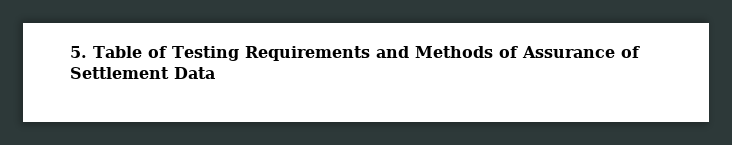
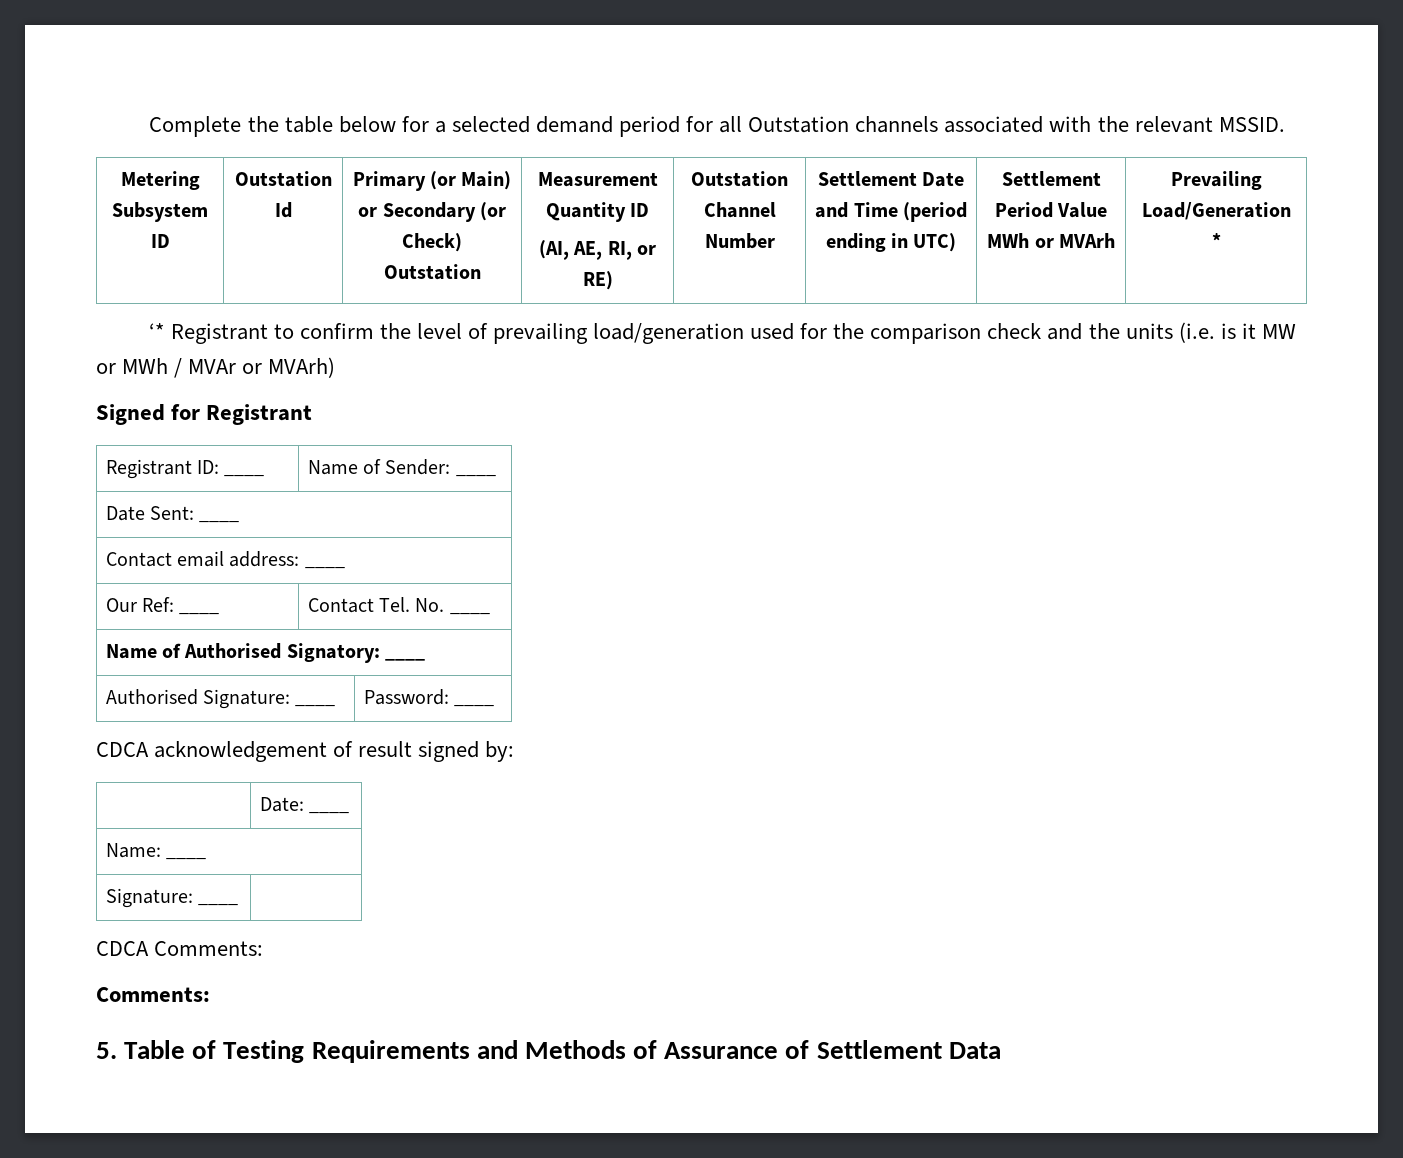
(70, 52) none -> [149,116,1285,137] [120,171,200,190] [112,202,208,222] [150,234,170,248] [234,171,332,187] [274,202,292,218] [352,171,512,191] [358,202,506,222] [402,233,462,252] [383,264,481,280] [537,172,658,187] [545,202,650,222] [538,240,657,260] [582,271,613,290] [691,171,788,187] [703,202,776,218] [704,233,775,249] [817,171,965,187] [815,202,967,222] [825,233,957,252] [1001,171,1101,186] [994,202,1108,218] [987,233,1115,248] [1170,171,1262,190] [1141,202,1291,220] [1211,233,1221,248] [149,322,1296,344] [96,357,336,378] [96,404,313,425] [105,459,219,479] [224,474,265,477] [307,459,496,477] [105,506,194,521] [199,520,240,523] [105,551,345,569] [105,597,174,612] [179,612,220,615] [307,597,445,613] [449,612,490,615] [105,643,426,663] [105,689,336,709] [363,689,494,707] [96,741,515,762] [259,797,349,814] [105,843,206,860] [105,888,238,908] [96,941,264,956] [96,987,210,1002] Complete the table below for a selected demand period for all Outstation channels associated with the relevant MSSID. // Metering Subsystem ID | Outstation Id | Primary (or Main) or Secondary (or Check) Outstation | Measurement Quantity ID // (AI, AE, RI, or RE) | Outstation Channel Number | Settlement Date and Time (period ending in UTC) | Settlement Period Value MWh or MVArh | Prevailing Load/Generation * // ‘* Registrant to confirm the level of prevailing load/generation used for the comparison check and the units (i.e. is it MW or MWh / MVAr or MVArh) // Signed for Registrant // Registrant ID: ____ | Name of Sender: ____ // Date Sent: ____ // Contact email address: ____ // Our Ref: ____ | Contact Tel. No. ____ // Name of Authorised Signatory: ____ // Authorised Signature: ____ | Password: ____ // CDCA acknowledgement of result signed by: // | Date: ____ // Name: ____ // Signature: ____ | // CDCA Comments: // Comments: //

